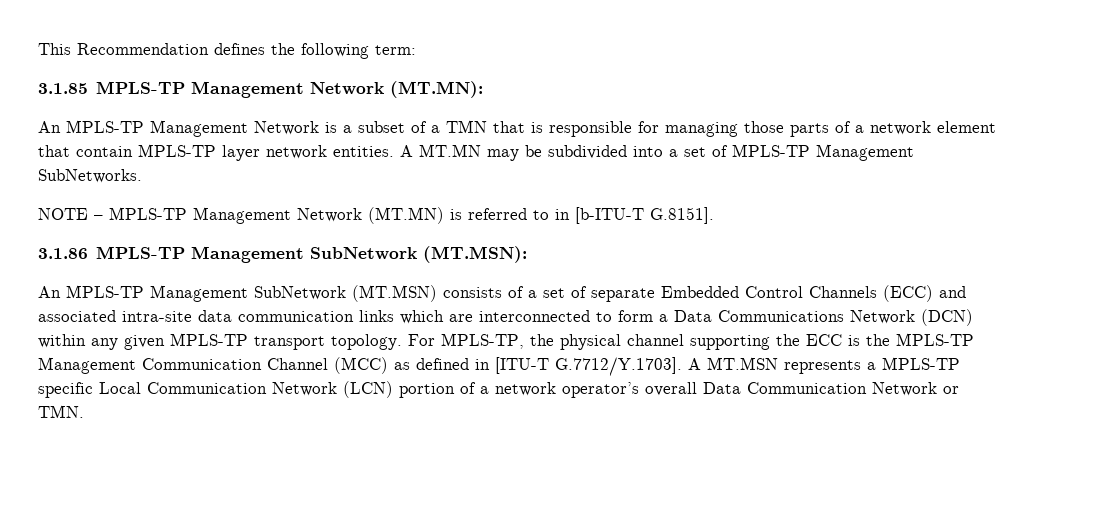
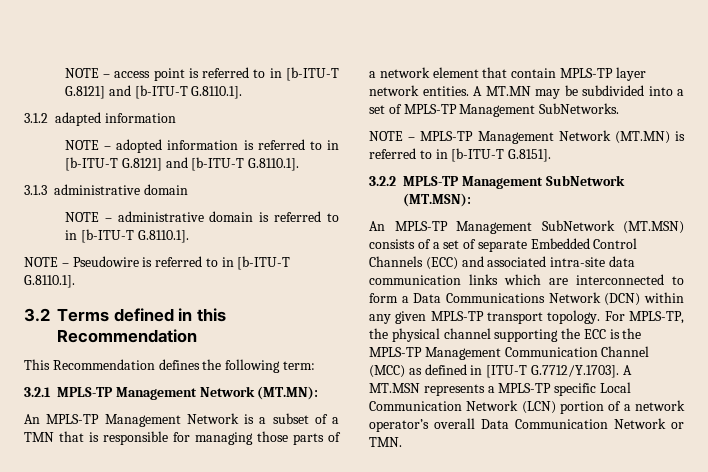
(38, 49) none -> [64,67,339,81] [64,85,243,99] [24,112,176,126] [64,139,339,153] [64,157,300,171] [24,184,188,195] [64,211,339,222] [64,229,189,243] [24,256,291,270] [24,275,75,288] [24,308,226,322] [57,329,197,343] NOTE – access point is referred to in [b-ITU-T G.8121] and [b-ITU-T G.8110.1]. // 3.1.2 adapted information // NOTE – adopted information is referred to in [b-ITU-T G.8121] and [b-ITU-T G.8110.1]. // 3.1.3 administrative domain // NOTE – administrative domain is referred to in [b-ITU-T G.8110.1]. // NOTE – Pseudowire is referred to in [b-ITU-T G.8110.1]. // 3.2 Terms defined in this Recommendation //
[38,83,88,94] 3.1.85 -> [24,387,51,397] 3.2.1
[38,248,88,259] 3.1.86 -> [369,176,396,186] 3.2.2

